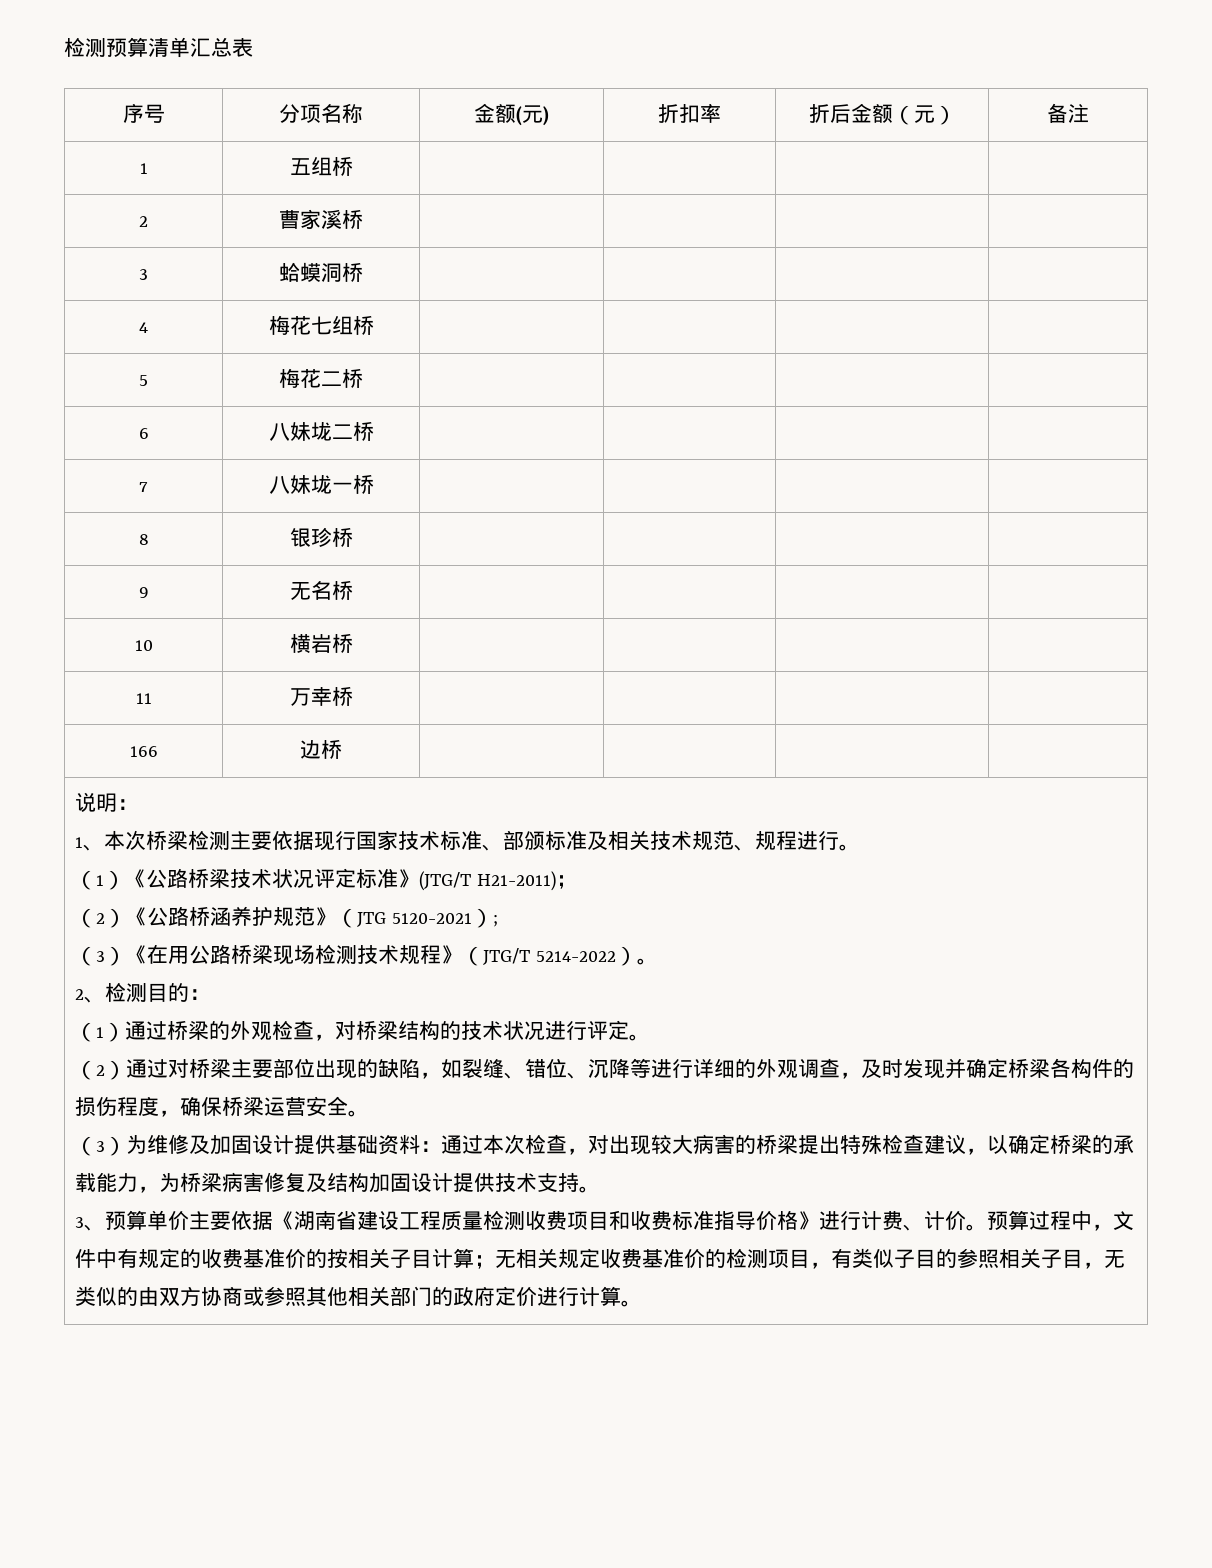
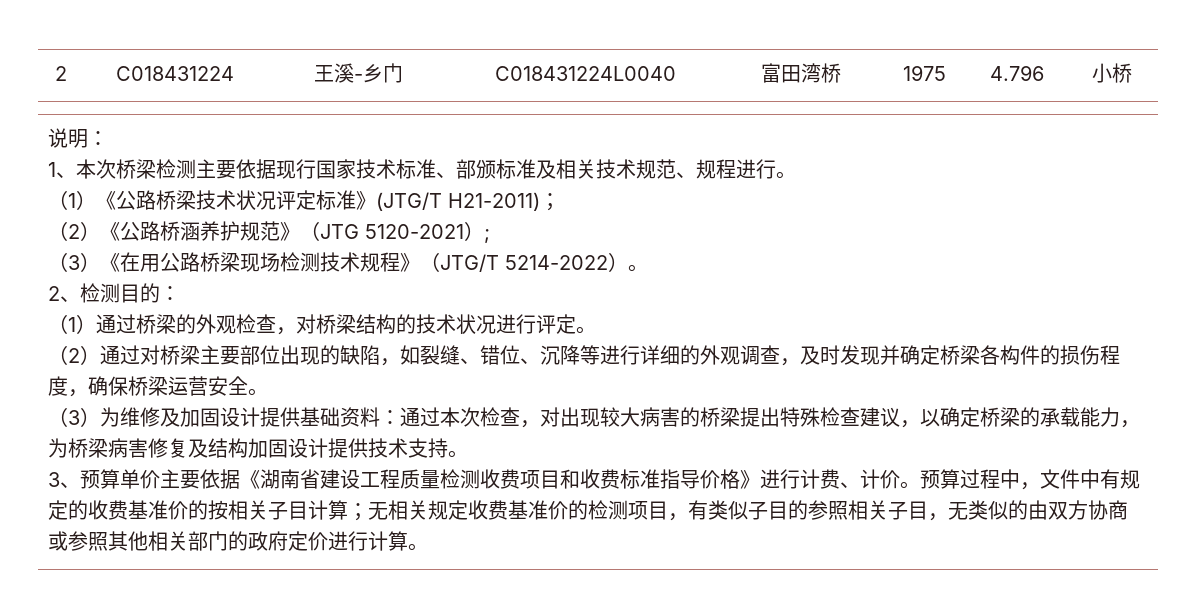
[64,37,253,58] [122,103,165,123] [279,103,363,123] [474,103,549,126] [658,103,721,123] [808,103,956,125] [1047,103,1089,123] [139,163,148,174] [289,157,353,176] [139,216,148,227] [279,209,363,229] [139,269,148,280] [279,262,363,282] [139,322,148,333] [268,315,374,335] [139,375,148,386] [279,368,363,388] [138,428,149,439] [268,422,374,441] [139,482,148,492] [268,475,374,494] [138,534,149,545] [289,527,353,547] [138,587,149,598] [289,581,353,600] [134,640,153,651] [289,634,353,654] [135,693,152,704] [289,687,353,706] [129,746,158,757] [300,740,342,759] 检测预算清单汇总表 // 序号 | 分项名称 | 金额(元) | 折扣率 | 折后金额（元） | 备注 // 1 | 五组桥 | | | | // 2 | 曹家溪桥 | | | | // 3 | 蛤蟆洞桥 | | | | // 4 | 梅花七组桥 | | | | // 5 | 梅花二桥 | | | | // 6 | 八妹垅二桥 | | | | // 7 | 八妹垅一桥 | | | | // 8 | 银珍桥 | | | | // 9 | 无名桥 | | | | // 10 | 横岩桥 | | | | // 11 | 万幸桥 | | | | // 166 | 边桥 | | | | -> [54,66,67,81] [115,66,234,81] [314,63,403,83] [494,66,676,81] [760,63,841,83] [902,65,946,81] [989,65,1044,81] [1092,63,1132,83] 2 | C018431224 | 王溪-乡门 | C018431224L0040 | 富田湾桥 | 1975 | 4.796 | 小桥

